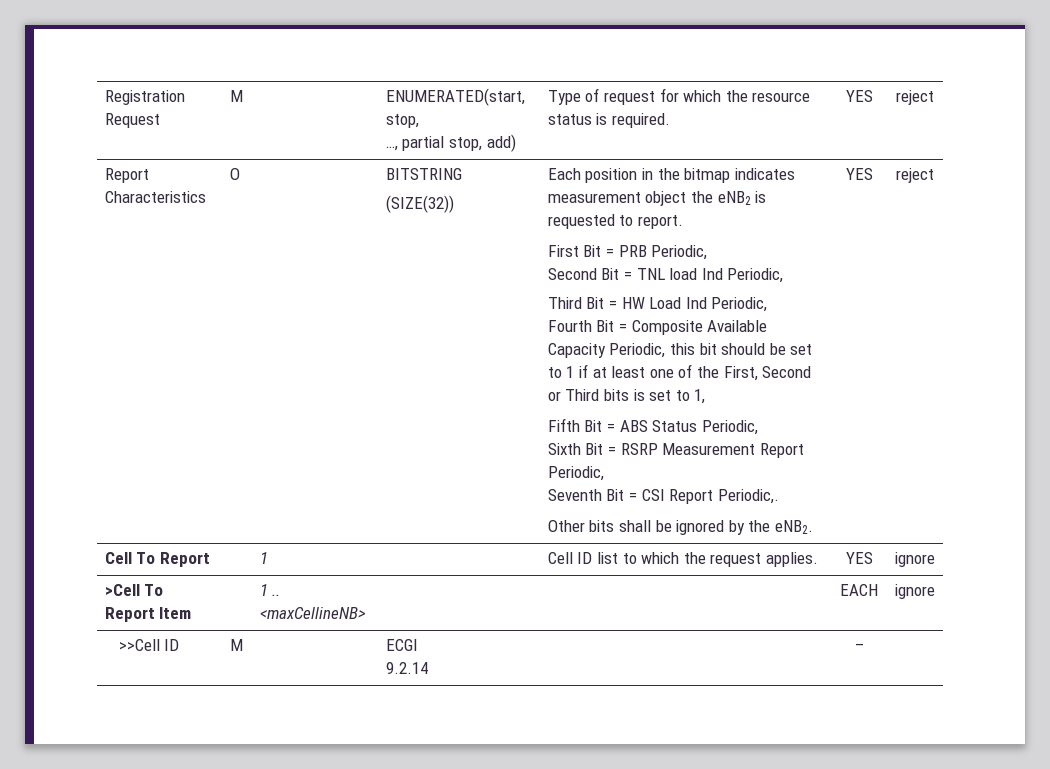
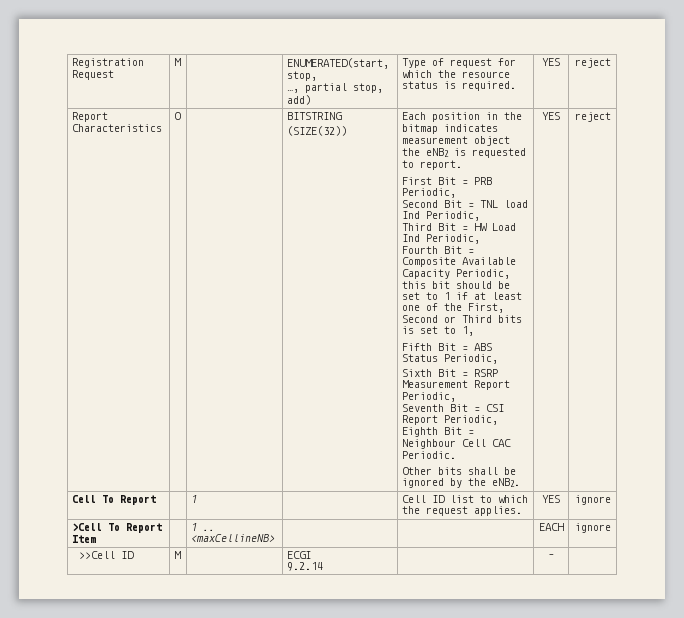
[717,489,779,504] Periodic,. -> [444,415,499,425] [402,427,475,437] [402,439,512,449] [402,451,457,459] Periodic, Eighth Bit = Neighbour Cell CAC Periodic.

